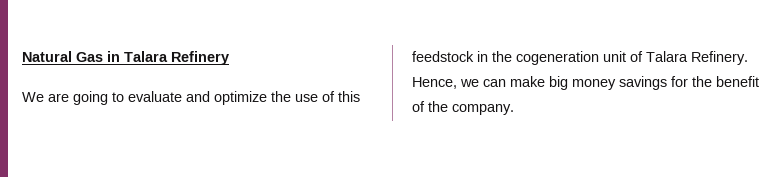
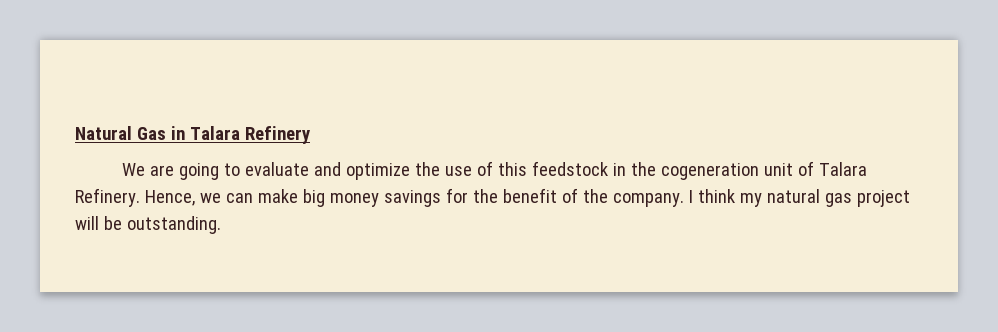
(514, 109) none -> [688,189,910,207] [75,216,221,234] I think my natural gas project will be outstanding.

